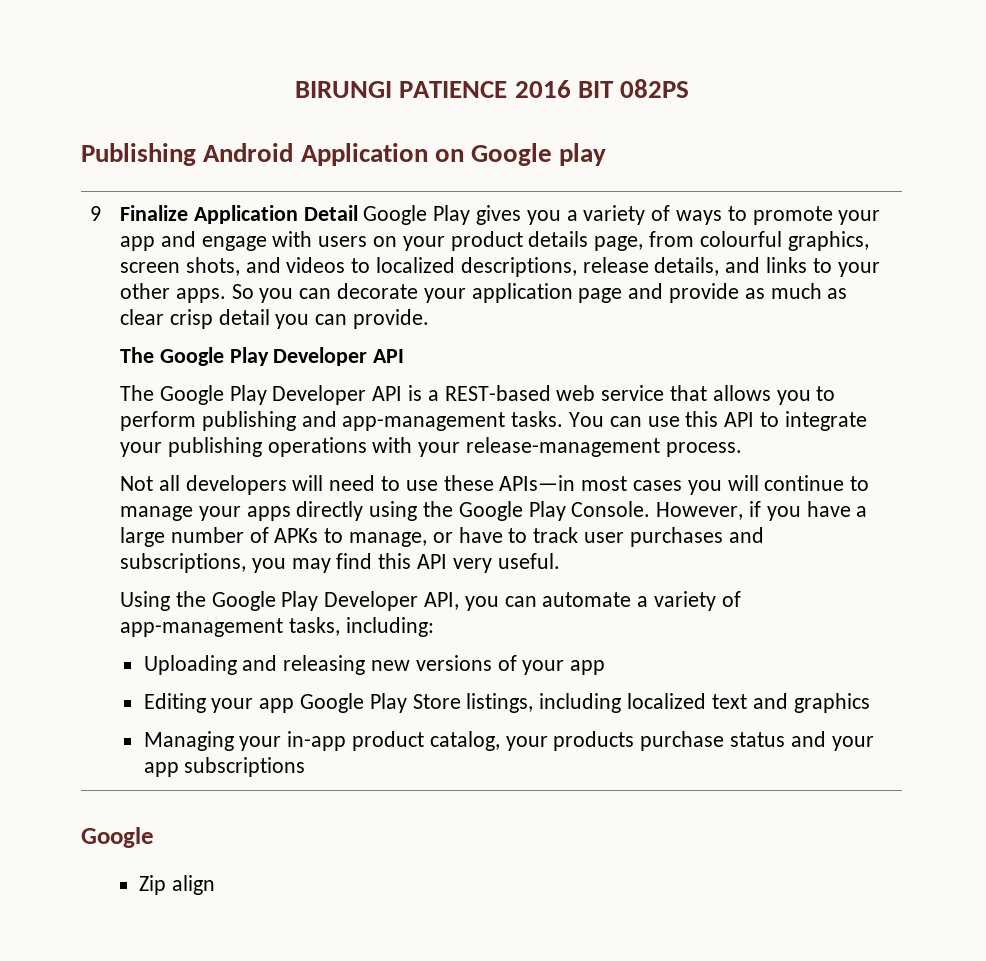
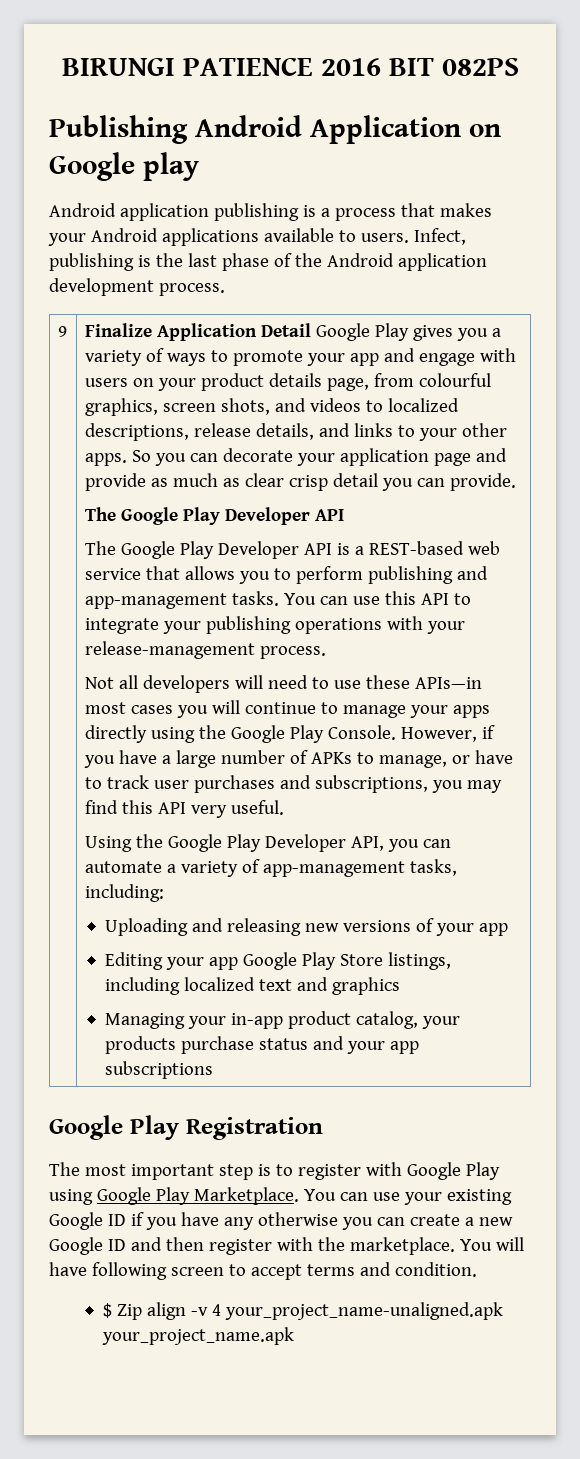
(607, 154) none -> [49,203,492,221] [48,228,466,246] [49,253,487,271] [49,278,225,296] // Android application publishing is a process that makes your Android applications available to users. Infect, publishing is the last phase of the Android application development process.
[138,875,215,895] // Zip align -> [129,1115,323,1140] [49,1162,500,1180] [49,1187,512,1205] [49,1212,513,1230] [49,1237,524,1255] [49,1262,477,1280] [103,1302,504,1320] [102,1327,295,1345] Play Registration // The most important step is to register with Google Play using Google Play Marketplace. You can use your existing Google ID if you have any otherwise you can create a new Google ID and then register with the marketplace. You will have following screen to accept terms and condition. // $ Zip align -v 4 your_project_name-unaligned.apk your_project_name.apk

